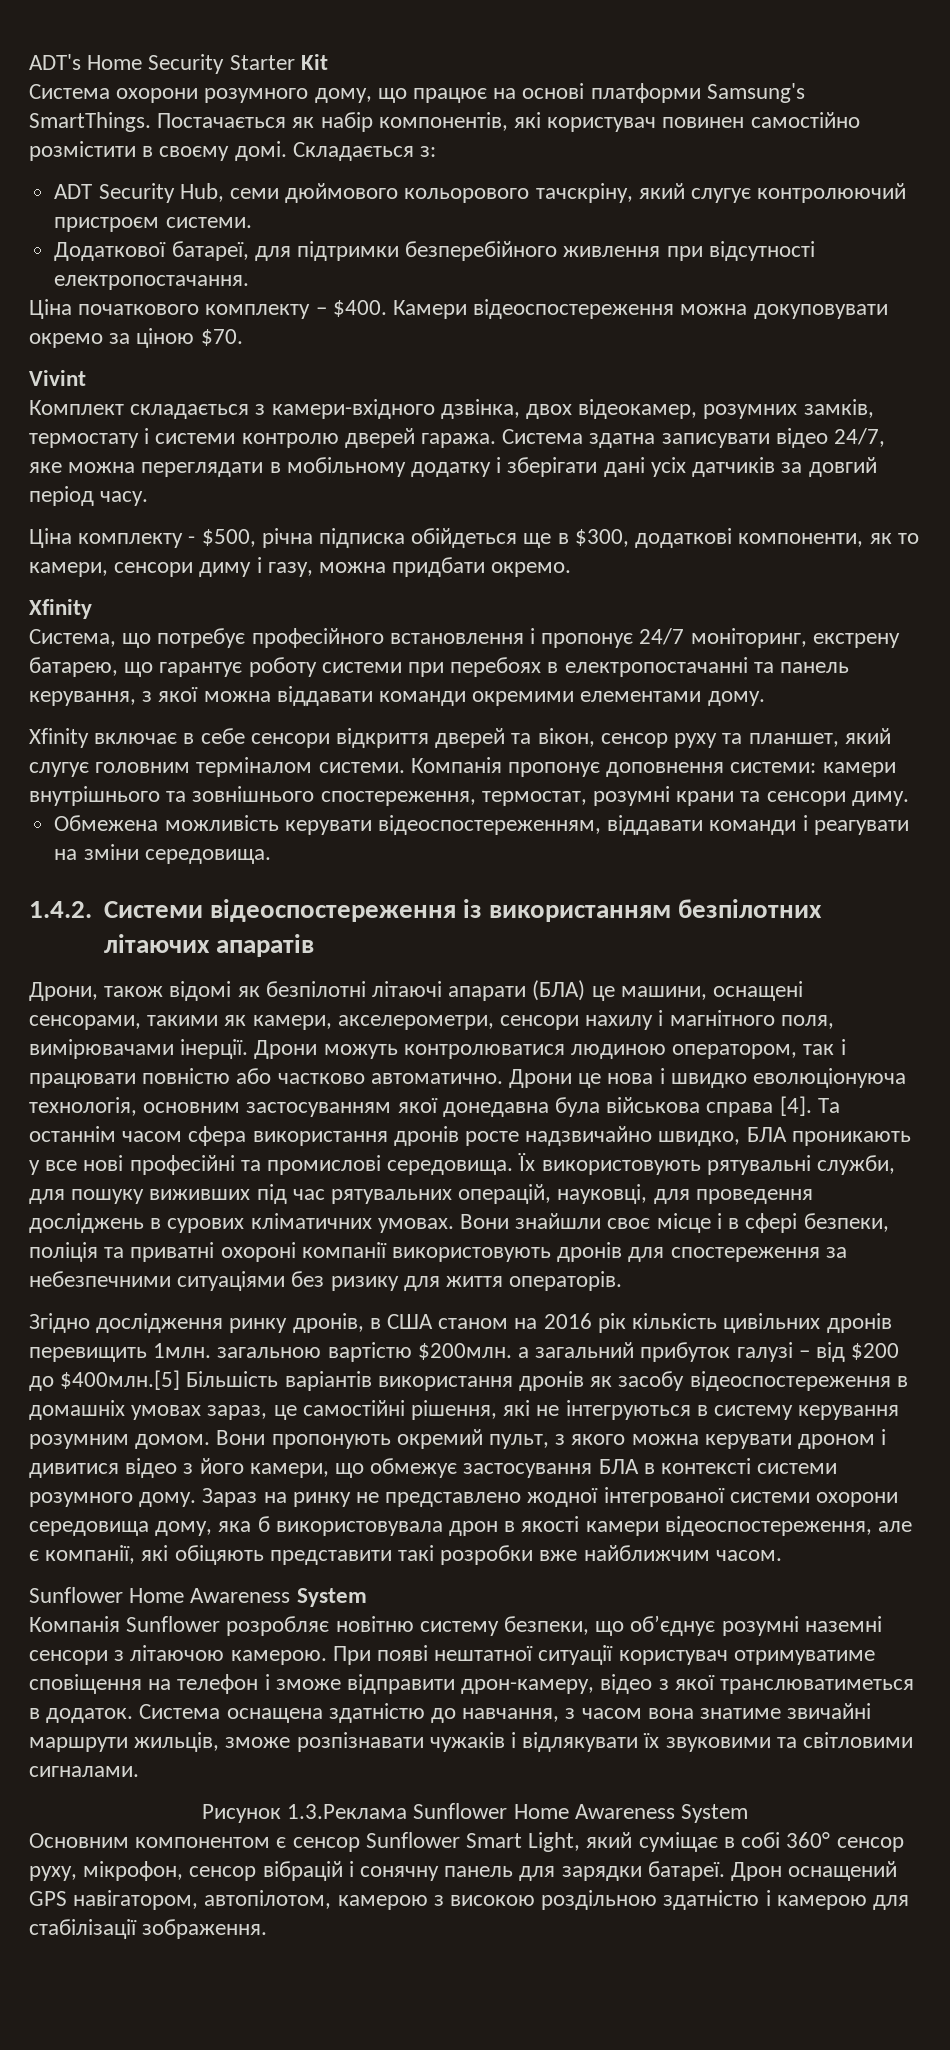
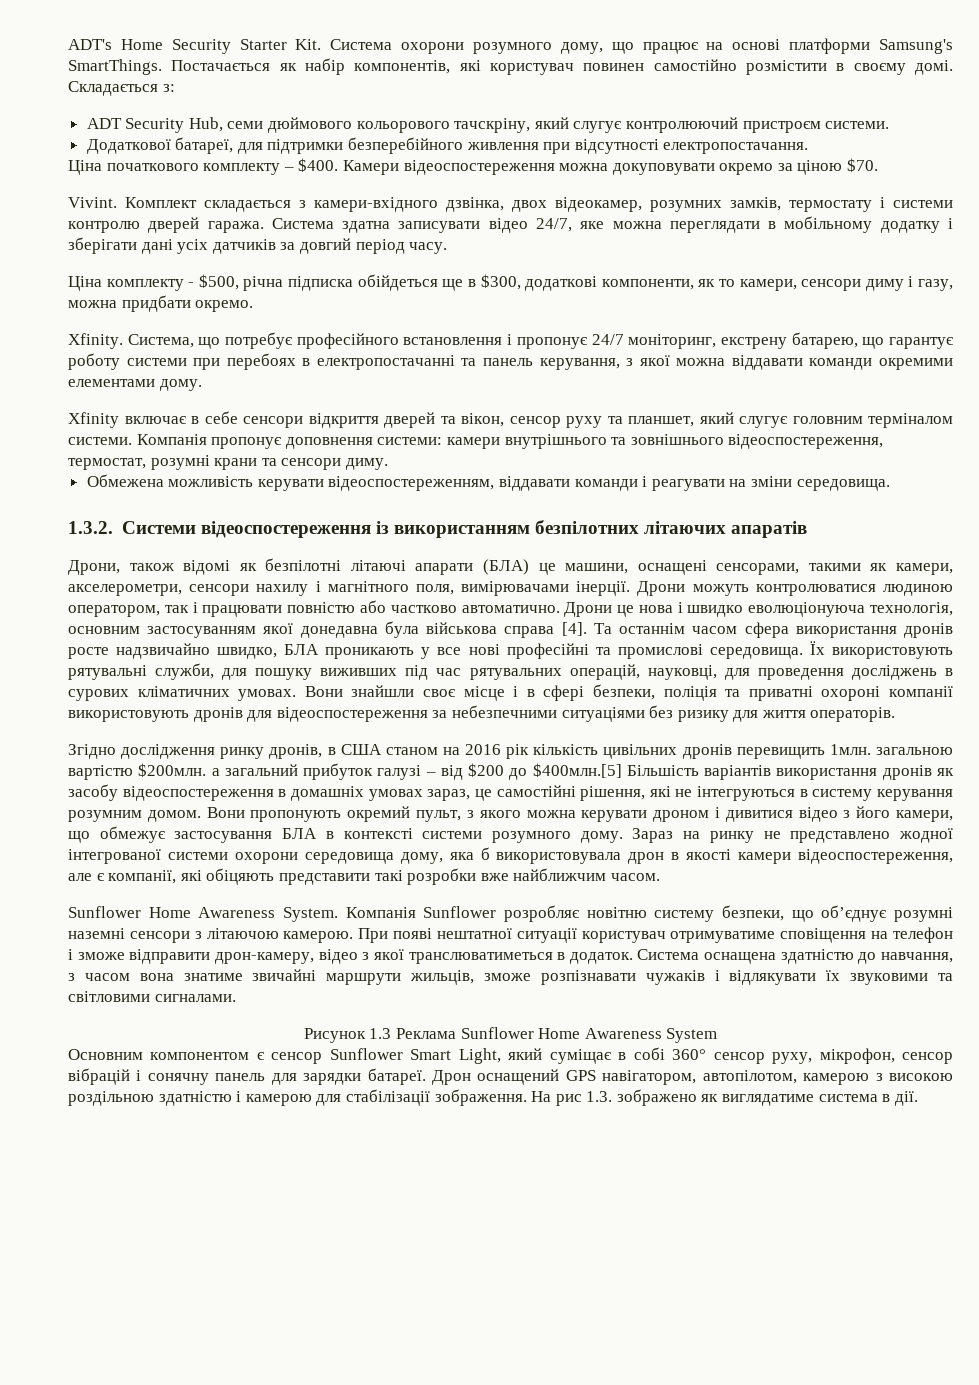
[300,54,328,70] Kit // -> [295,39,322,50] Kit.
[29,370,86,386] Vivint // -> [68,197,117,208] Vivint.
[29,599,92,619] Xfinity // -> [68,333,123,349] Xfinity.
[320,791,476,806] спостереження, -> [728,434,884,449] відеоспостереження,
[29,901,92,918] 1.4.2. -> [68,521,113,534] 1.3.2.
[670,1247,820,1262] спостереження -> [276,707,428,722] відеоспостереження
[296,1588,367,1607] System // -> [283,907,338,922] System.
[287,1804,408,1819] 1.3.Реклама -> [369,1028,456,1039] 1.3 Реклама
(268, 1929) none -> [531,1089,918,1106] На рис 1.3. зображено як виглядатиме система в дії.

